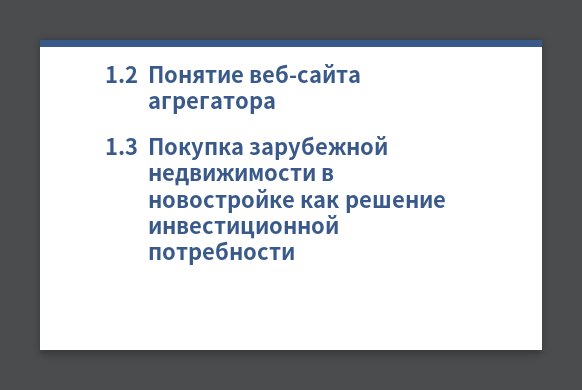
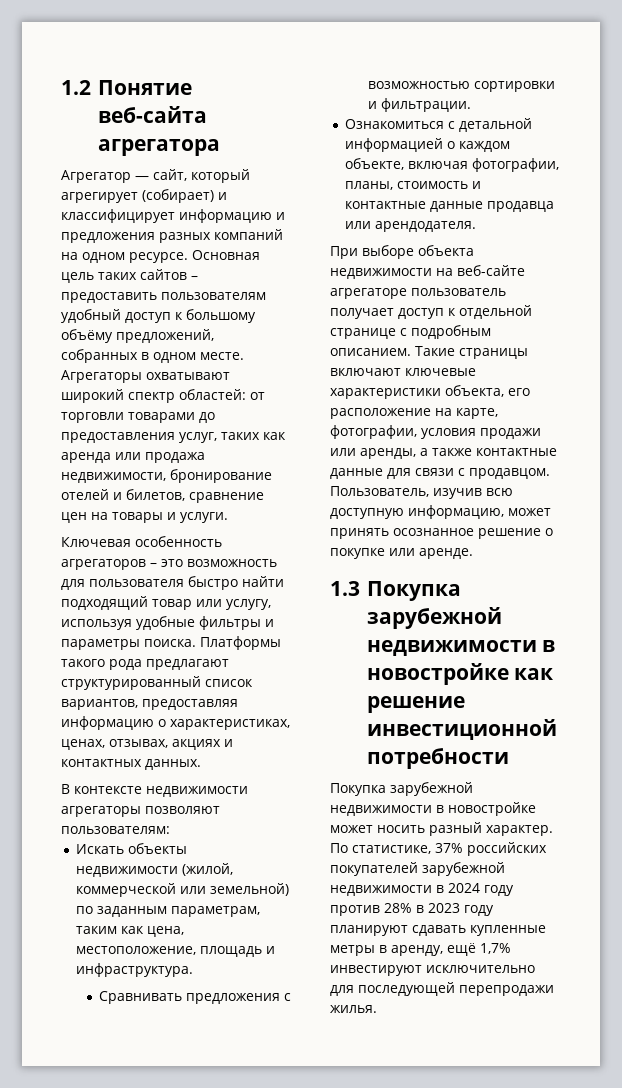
(276, 105) none -> [61,169,250,183] [61,189,227,203] [61,209,285,223] [61,229,283,243] [61,250,260,263] [61,269,198,283] [61,292,266,303] [61,309,256,323] [61,329,214,343] [61,349,244,363] [61,370,230,383] [61,389,265,403] [61,412,215,423] [61,432,286,443] [61,452,205,463] [61,469,272,483] [61,489,264,503] [61,512,228,523] [61,536,222,547] [61,559,277,570] [61,576,284,590] [61,596,271,610] [61,616,274,630] [61,636,281,650] [61,659,229,670] [61,676,253,690] [61,699,238,710] [61,716,290,730] [61,739,233,750] [61,759,201,770] [61,784,248,797] [61,806,220,817] [61,826,170,834] [75,843,187,854] [75,863,233,877] [75,883,289,897] [75,906,260,917] [75,926,184,937] [75,946,275,957] [75,963,193,977] [98,991,291,1004] [367,81,555,92] [367,98,471,112] [344,118,532,132] [344,138,510,152] [344,158,559,172] [344,181,481,190] [344,201,554,212] [344,221,476,232] [330,245,474,259] [330,265,525,279] [330,288,506,299] [330,305,532,319] [330,325,491,339] [330,346,528,359] [330,368,476,376] [330,385,530,399] [330,408,498,419] [330,425,541,439] [330,448,557,459] [330,468,550,479] [330,486,513,499] [330,505,551,519] [330,528,553,539] [330,548,473,559] // Агрегатор — сайт, который агрегирует (собирает) и классифицирует информацию и предложения разных компаний на одном ресурсе. Основная цель таких сайтов – предоставить пользователям удобный доступ к большому объёму предложений, собранных в одном месте. Агрегаторы охватывают широкий спектр областей: от торговли товарами до предоставления услуг, таких как аренда или продажа недвижимости, бронирование отелей и билетов, сравнение цен на товары и услуги. // Ключевая особенность агрегаторов – это возможность для пользователя быстро найти подходящий товар или услугу, используя удобные фильтры и параметры поиска. Платформы такого рода предлагают структурированный список вариантов, предоставляя информацию о характеристиках, ценах, отзывах, акциях и контактных данных. // В контексте недвижимости агрегаторы позволяют пользователям: // Искать объекты недвижимости (жилой, коммерческой или земельной) по заданным параметрам, таким как цена, местоположение, площадь и инфраструктура. // Сравнивать предложения с возможностью сортировки и фильтрации. // Ознакомиться с детальной информацией о каждом объекте, включая фотографии, планы, стоимость и контактные данные продавца или арендодателя. // При выборе объекта недвижимости на веб-сайте агрегаторе пользователь получает доступ к отдельной странице с подробным описанием. Такие страницы включают ключевые характеристики объекта, его расположение на карте, фотографии, условия продажи или аренды, а также контактные данные для связи с продавцом. Пользователь, изучив всю доступную информацию, может принять осознанное решение о покупке или аренде.
(295, 253) none -> [330,782,473,796] [330,802,536,816] [330,822,553,836] [330,842,547,856] [330,862,505,876] [330,883,514,896] [330,903,494,916] [330,925,546,936] [330,943,511,956] [330,965,535,976] [330,982,554,996] [330,1005,377,1013] // Покупка зарубежной недвижимости в новостройке может носить разный характер. По статистике, 37% российских покупателей зарубежной недвижимости в 2024 году против 28% в 2023 году планируют сдавать купленные метры в аренду, ещё 1,7% инвестируют исключительно для последующей перепродажи жилья.

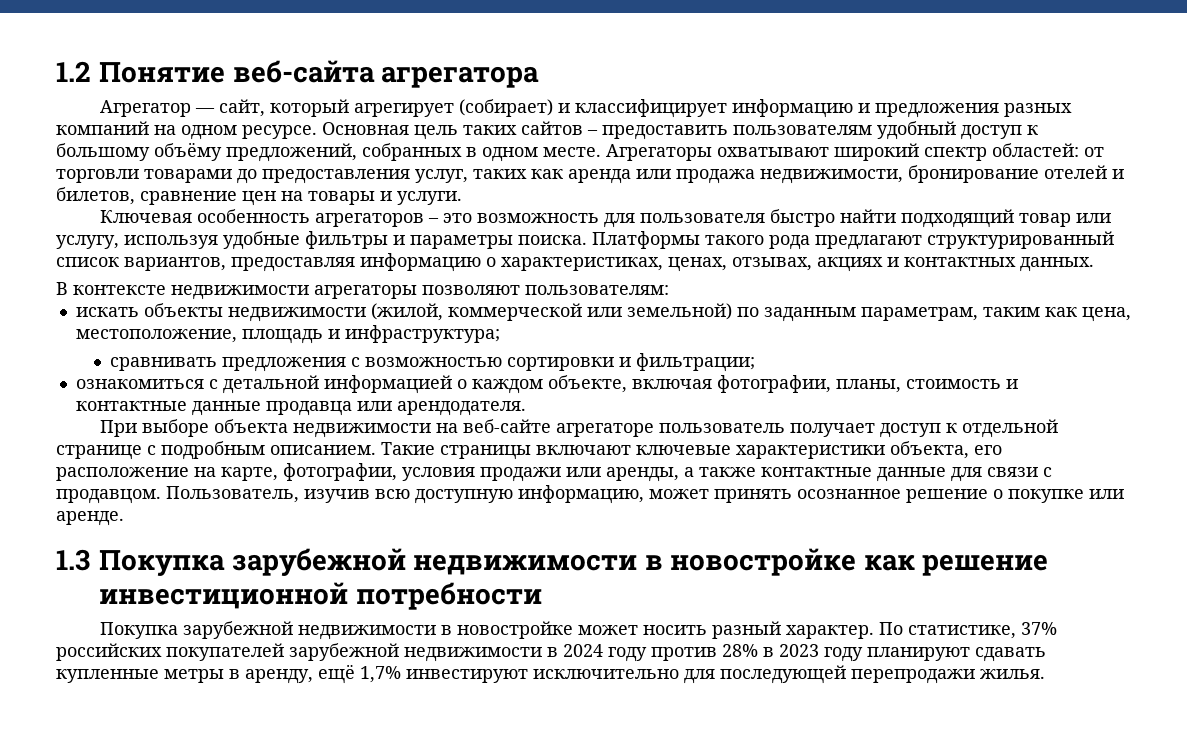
[75,844,124,854] Искать -> [75,307,139,317] искать
[75,963,193,977] [98,991,182,1004] инфраструктура. // Сравнивать -> [344,325,500,343] [110,357,218,371] инфраструктура; // сравнивать
[380,98,471,112] [344,119,444,129] фильтрации. // Ознакомиться -> [636,353,756,372] [75,379,204,389] фильтрации; // ознакомиться

